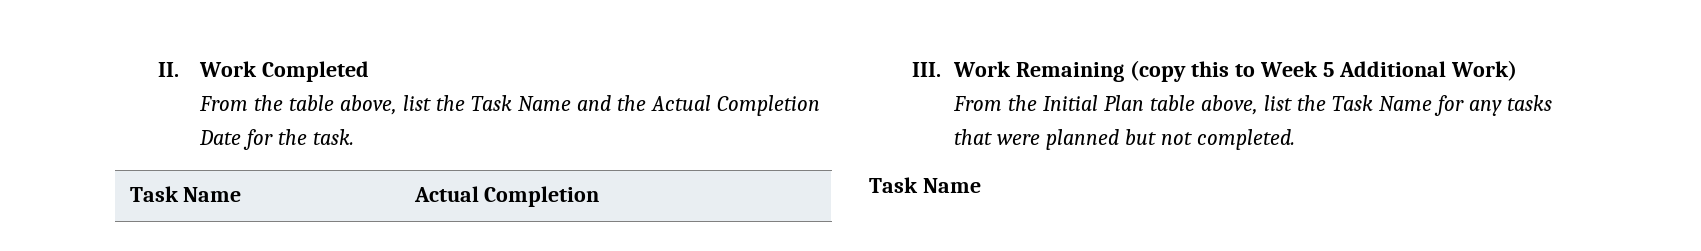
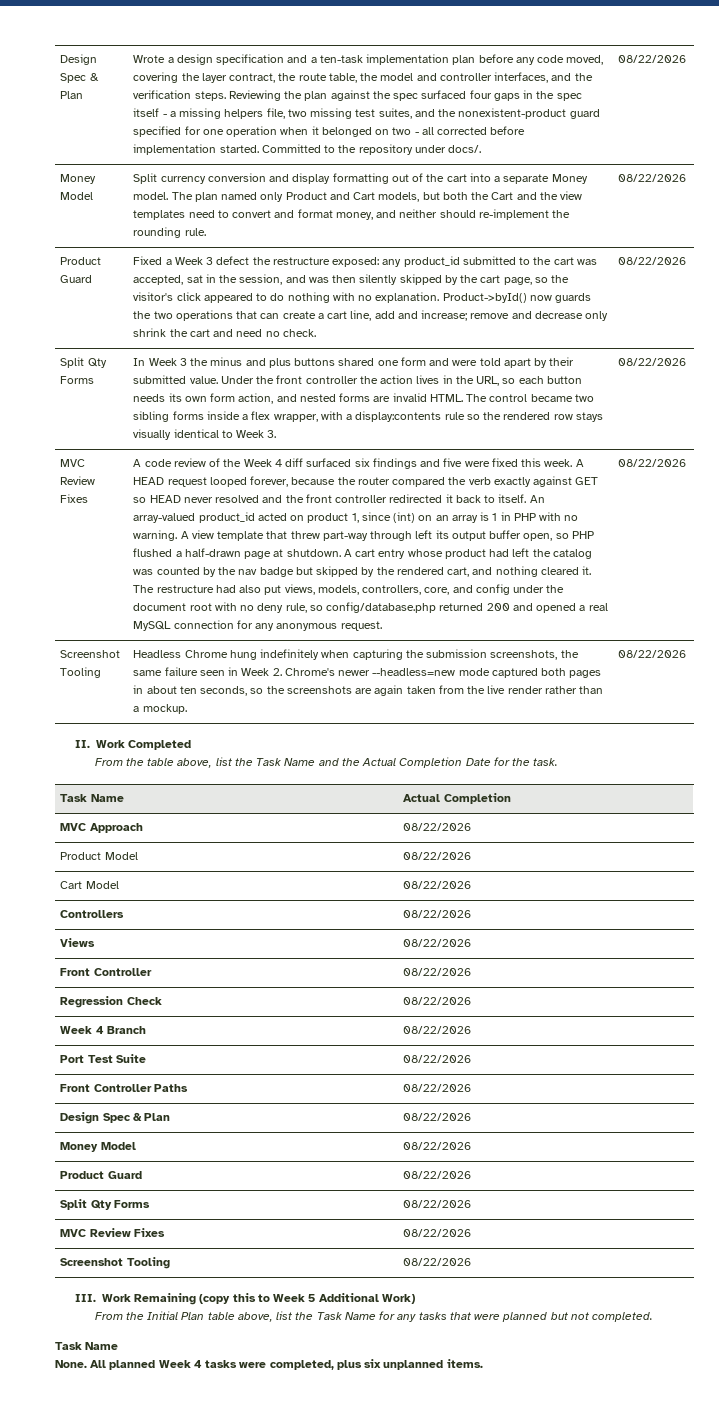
(157, 69) none -> [60,54,98,65] [60,73,99,83] [60,91,84,99] [133,54,604,65] [133,72,593,83] [133,90,582,101] [133,108,600,119] [133,126,526,137] [133,144,482,155] [618,55,687,63] [60,174,97,184] [60,192,94,200] [133,173,588,184] [133,191,583,202] [133,209,571,220] [133,227,206,238] [618,174,687,182] [60,257,102,265] [60,275,93,283] [133,256,597,267] [133,274,570,285] [133,292,592,303] [133,310,609,321] [133,328,316,337] [618,257,687,265] [60,357,107,368] [60,376,95,384] [133,357,575,368] [133,375,582,386] [133,393,594,404] [133,411,603,422] [133,429,277,440] [618,358,687,366] [60,459,86,467] [60,476,96,485] [60,494,89,503] [133,458,584,469] [133,476,599,487] [133,494,545,503] [133,512,579,523] [133,530,594,541] [133,548,592,559] [133,566,592,577] [133,584,565,595] [133,602,608,613] [133,620,382,631] [618,459,687,467] [60,650,121,658] [60,667,102,678] [133,649,579,660] [133,667,602,678] [133,685,604,696] [133,704,187,714] [618,650,687,658] Design Spec & Plan | Wrote a design specification and a ten-task implementation plan before any code moved, covering the layer contract, the route table, the model and controller interfaces, and the verification steps. Reviewing the plan against the spec surfaced four gaps in the spec itself - a missing helpers file, two missing test suites, and the nonexistent-product guard specified for one operation when it belonged on two - all corrected before implementation started. Committed to the repository under docs/. | 08/22/2026 // Money Model | Split currency conversion and display formatting out of the cart into a separate Money model. The plan named only Product and Cart models, but both the Cart and the view templates need to convert and format money, and neither should re-implement the rounding rule. | 08/22/2026 // Product Guard | Fixed a Week 3 defect the restructure exposed: any product_id submitted to the cart was accepted, sat in the session, and was then silently skipped by the cart page, so the visitor's click appeared to do nothing with no explanation. Product->byId() now guards the two operations that can create a cart line, add and increase; remove and decrease only shrink the cart and need no check. | 08/22/2026 // Split Qty Forms | In Week 3 the minus and plus buttons shared one form and were told apart by their submitted value. Under the front controller the action lives in the URL, so each button needs its own form action, and nested forms are invalid HTML. The control became two sibling forms inside a flex wrapper, with a display:contents rule so the rendered row stays visually identical to Week 3. | 08/22/2026 // MVC Review Fixes | A code review of the Week 4 diff surfaced six findings and five were fixed this week. A HEAD request looped forever, because the router compared the verb exactly against GET so HEAD never resolved and the front controller redirected it back to itself. An array-valued product_id acted on product 1, since (int) on an array is 1 in PHP with no warning. A view template that threw part-way through left its output buffer open, so PHP flushed a half-drawn page at shutdown. A cart entry whose product had left the catalog was counted by the nav badge but skipped by the rendered cart, and nothing cleared it. The restructure had also put views, models, controllers, core, and config under the document root with no deny rule, so config/database.php returned 200 and opened a real MySQL connection for any anonymous request. | 08/22/2026 // Screenshot Tooling | Headless Chrome hung indefinitely when capturing the submission screenshots, the same failure seen in Week 2. Chrome's newer --headless=new mode captured both pages in about ten seconds, so the screenshots are again taken from the live render rather than a mockup. | 08/22/2026 //
(600, 196) none -> [60,823,143,833] [403,823,472,831] [60,852,138,860] [403,852,472,860] [60,881,119,889] [403,881,472,889] [60,910,125,918] [403,910,472,918] [60,938,96,947] [403,939,472,947] [60,968,152,976] [403,968,472,976] [60,996,162,1008] [403,997,472,1005] [60,1026,146,1034] [403,1026,472,1034] [60,1054,146,1063] [403,1055,472,1063] [60,1084,188,1092] [403,1084,472,1092] [60,1112,171,1124] [403,1113,472,1121] [60,1142,136,1152] [403,1142,472,1150] [60,1171,142,1179] [403,1171,472,1179] [60,1199,150,1210] [403,1200,472,1208] [60,1228,165,1237] [403,1229,472,1237] [60,1257,170,1269] [403,1258,472,1266] // MVC Approach | 08/22/2026 // Product Model | 08/22/2026 // Cart Model | 08/22/2026 // Controllers | 08/22/2026 // Views | 08/22/2026 // Front Controller | 08/22/2026 // Regression Check | 08/22/2026 // Week 4 Branch | 08/22/2026 // Port Test Suite | 08/22/2026 // Front Controller Paths | 08/22/2026 // Design Spec & Plan | 08/22/2026 // Money Model | 08/22/2026 // Product Guard | 08/22/2026 // Split Qty Forms | 08/22/2026 // MVC Review Fixes | 08/22/2026 // Screenshot Tooling | 08/22/2026
(981, 185) none -> [55,1359,483,1370] // None. All planned Week 4 tasks were completed, plus six unplanned items.

